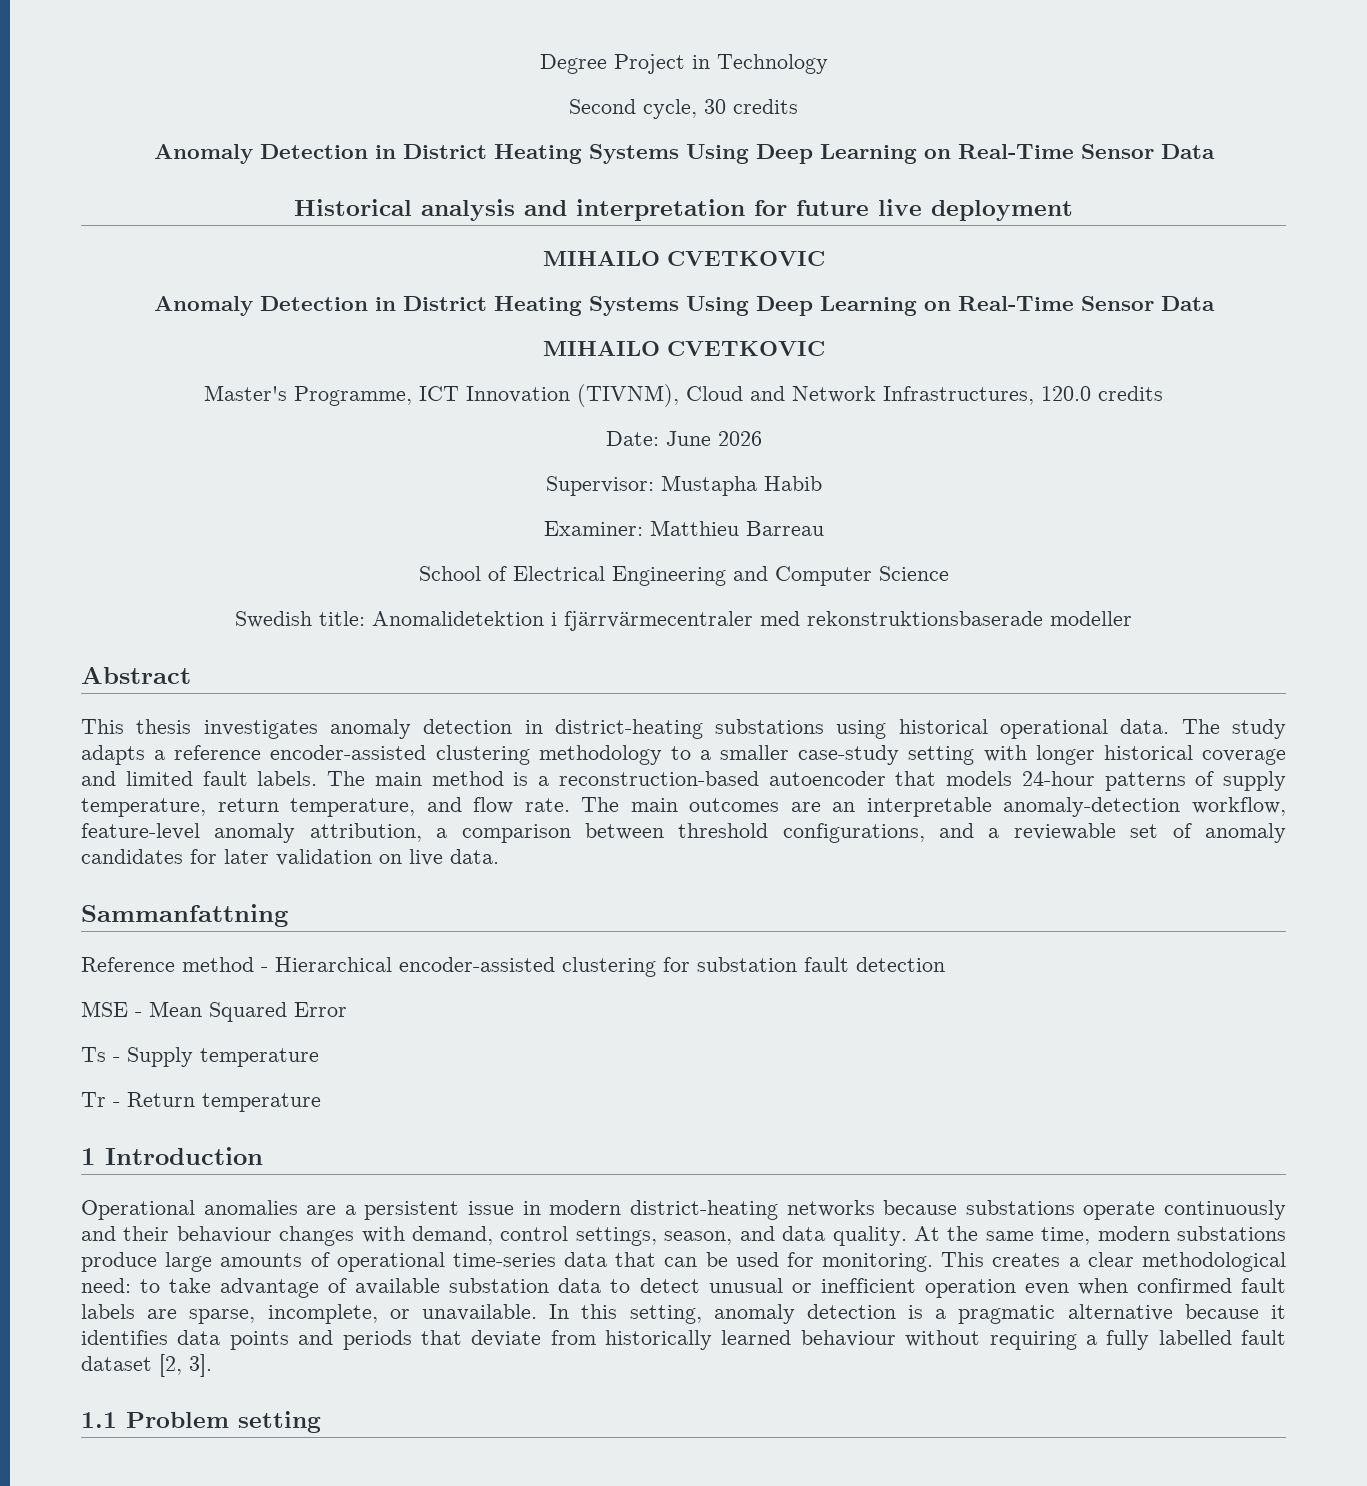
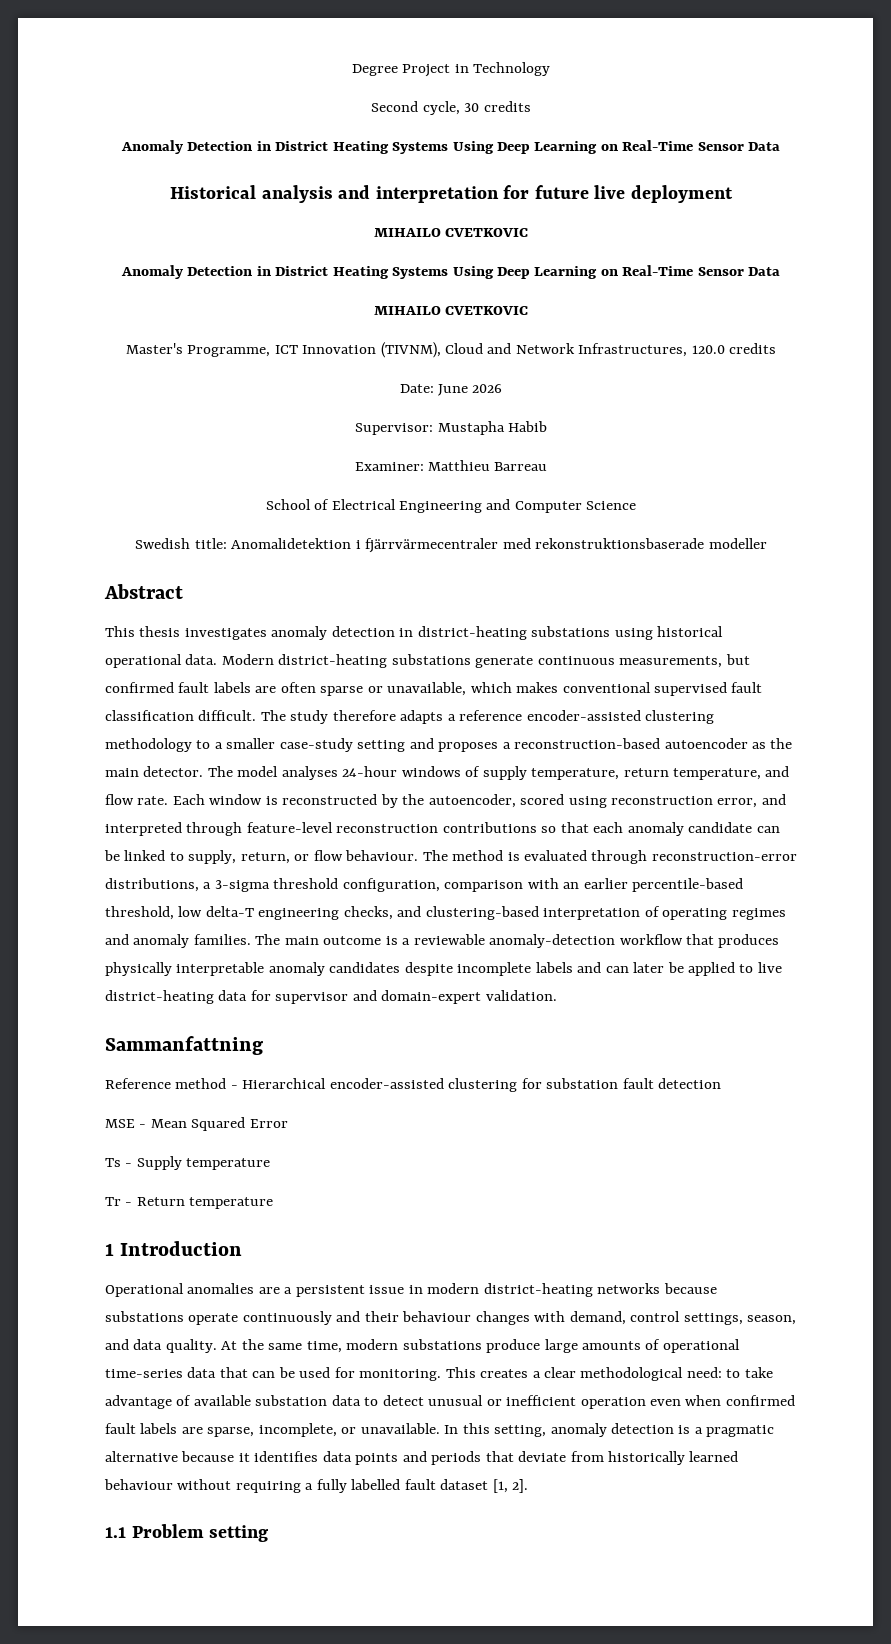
(1170, 726) none -> [221,654,750,668] [105,682,763,696] [105,710,257,721] Modern district-heating substations generate continuous measurements, but confirmed fault labels are often sparse or unavailable, which makes conventional supervised fault classification difficult.
(1286, 729) none -> [332,710,396,721] therefore
[983,745,1286,765] [81,771,1186,791] with longer historical coverage and limited fault labels. The main method is a reconstruction-based autoencoder that models 24-hour patterns -> [409,738,793,752] [105,766,461,780] and proposes a reconstruction-based autoencoder as the main detector. The model analyses 24-hour windows
[581,797,1286,817] [81,823,1287,843] [81,849,499,866] The main outcomes are an interpretable anomaly-detection workflow, feature-level anomaly attribution, a comparison between threshold configurations, and a reviewable set of anomaly candidates for later validation on live data. -> [172,794,786,808] [105,822,780,836] [104,850,797,864] [105,878,744,892] [105,906,786,920] [105,934,780,948] [105,962,782,976] [105,990,557,1004] Each window is reconstructed by the autoencoder, scored using reconstruction error, and interpreted through feature-level reconstruction contributions so that each anomaly candidate can be linked to supply, return, or flow behaviour. The method is evaluated through reconstruction-error distributions, a 3-sigma threshold configuration, comparison with an earlier percentile-based threshold, low delta-T engineering checks, and clustering-based interpretation of operating regimes and anomaly families. The main outcome is a reviewable anomaly-detection workflow that produces physically interpretable anomaly candidates despite incomplete labels and can later be applied to live district-heating data for supervisor and domain-expert validation.
[159,1354,212,1377] [2, 3]. -> [492,1479,529,1493] [1, 2].

